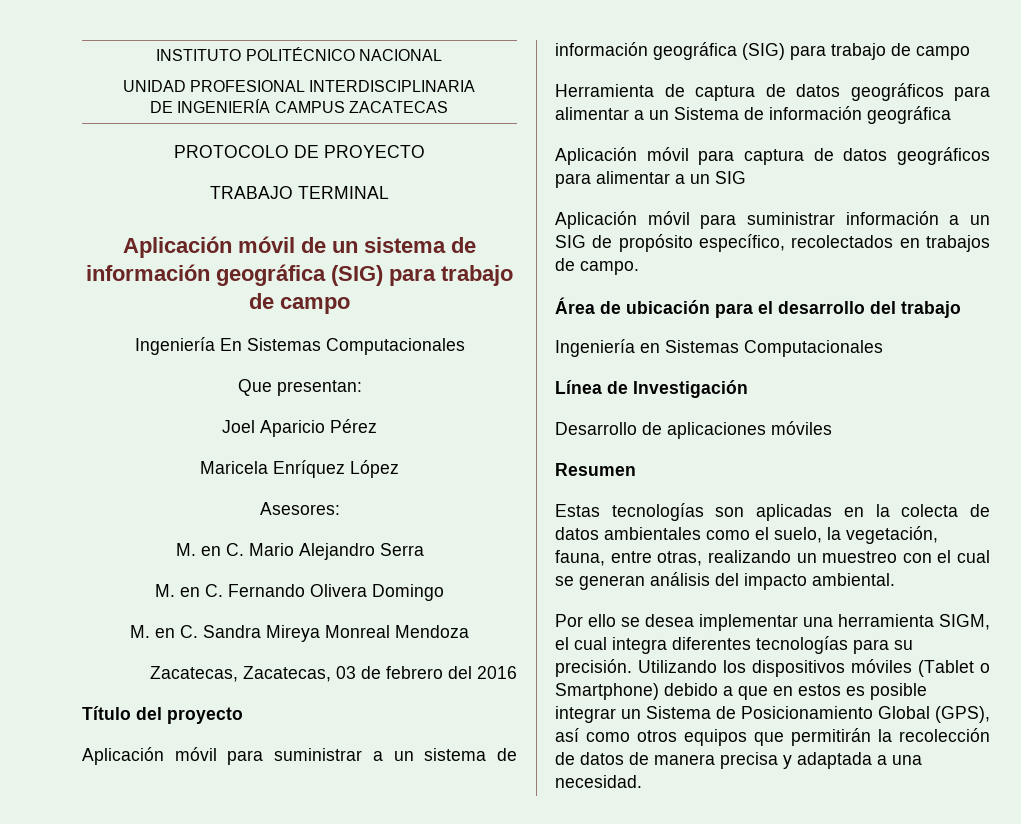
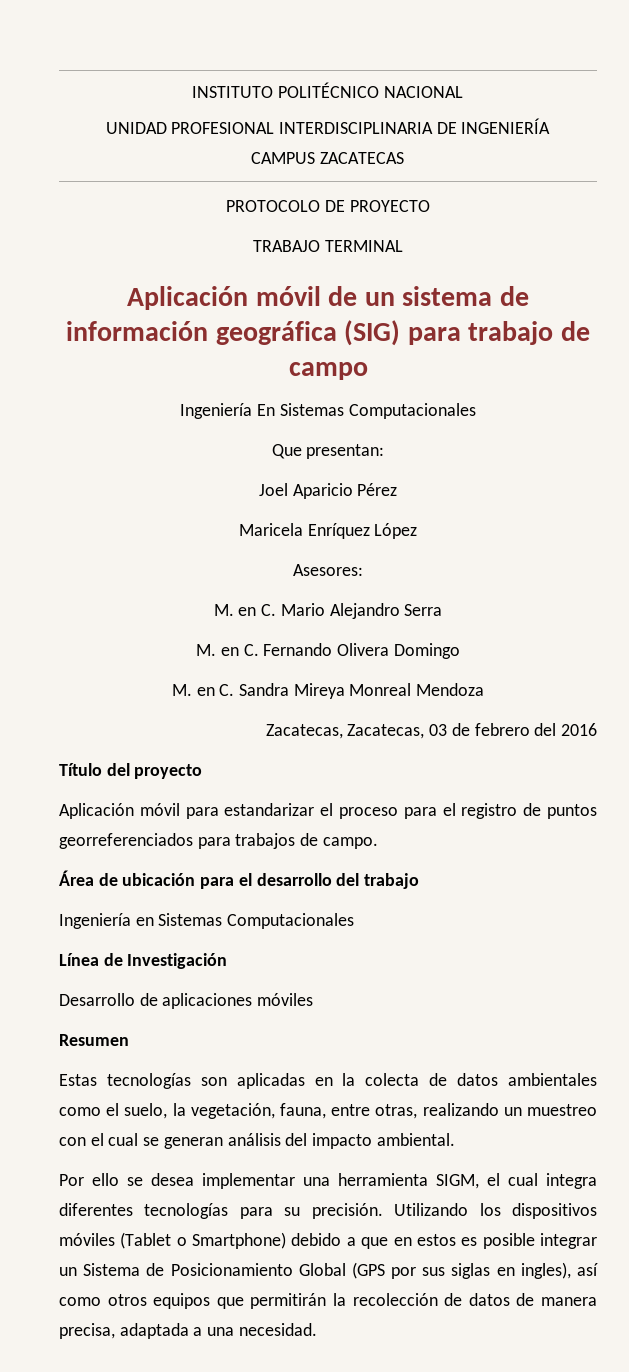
[274,748,517,761] [555,42,970,60] [555,83,990,101] [555,106,951,124] [555,147,990,165] [555,171,746,188] [555,211,990,229] [555,234,920,252] suministrar a un sistema de información geográfica (SIG) para trabajo de campo // Herramienta de captura de datos geográficos para alimentar a un Sistema de información geográfica // Aplicación móvil para captura de datos geográficos para alimentar a un SIG // Aplicación móvil para suministrar información a un SIG de propósito específico, recolectados en -> [224,803,597,819] [59,833,231,849] estandarizar el proceso para el registro de puntos georreferenciados para
[935,706,990,723] (GPS), -> [351,1262,571,1279] (GPS por sus siglas en ingles),
[720,752,792,769] precisa y -> [59,1323,115,1339] precisa,

